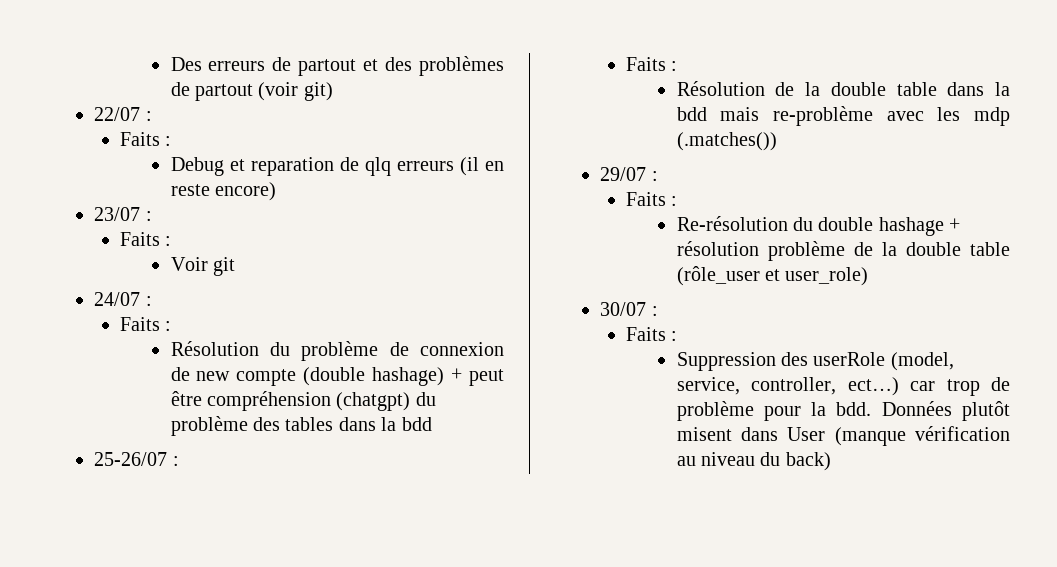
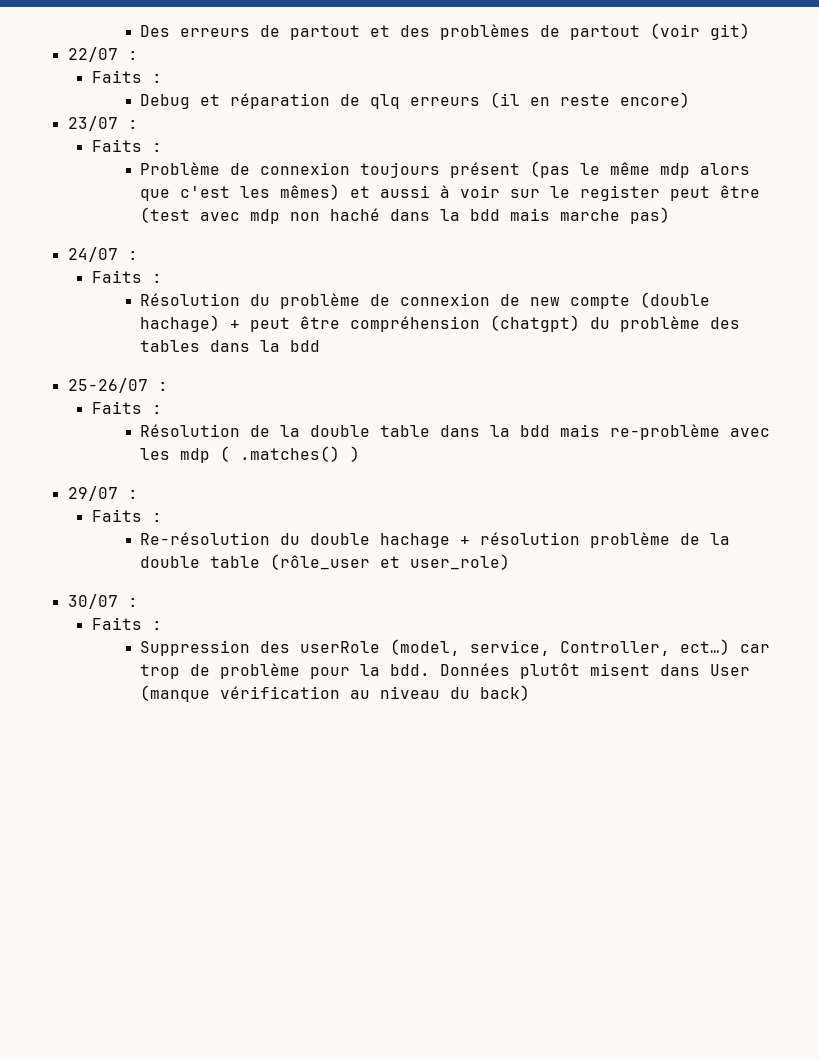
[250,157,334,176] reparation -> [230,93,331,109] réparation
[170,257,235,276] Voir git -> [140,161,751,178] [140,184,761,201] [140,207,671,224] Problème de connexion toujours présent (pas le même mdp alors que c'est les mêmes) et aussi à voir sur le register peut être (test avec mdp non haché dans la bdd mais marche pas)
[372,367,445,386] hashage) -> [140,315,221,332] hachage)
[676,132,777,151] (.matches()) -> [220,446,361,462] ( .matches() )
[878,217,944,236] hashage -> [380,533,451,548] hachage
[750,377,836,395] controller, -> [560,641,671,656] Controller,

